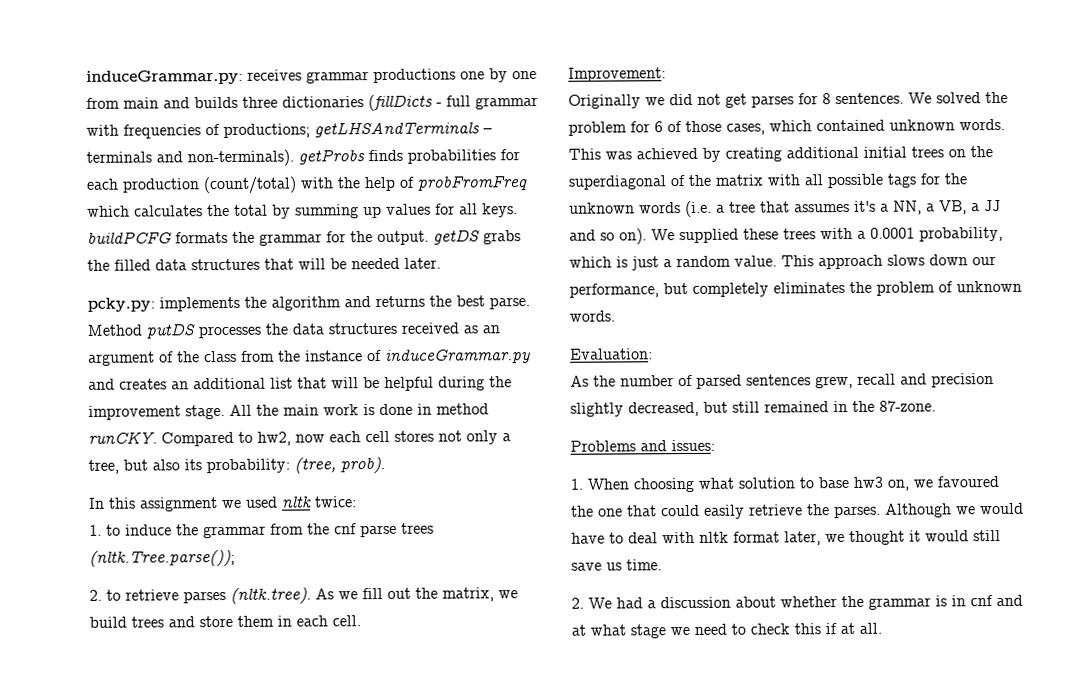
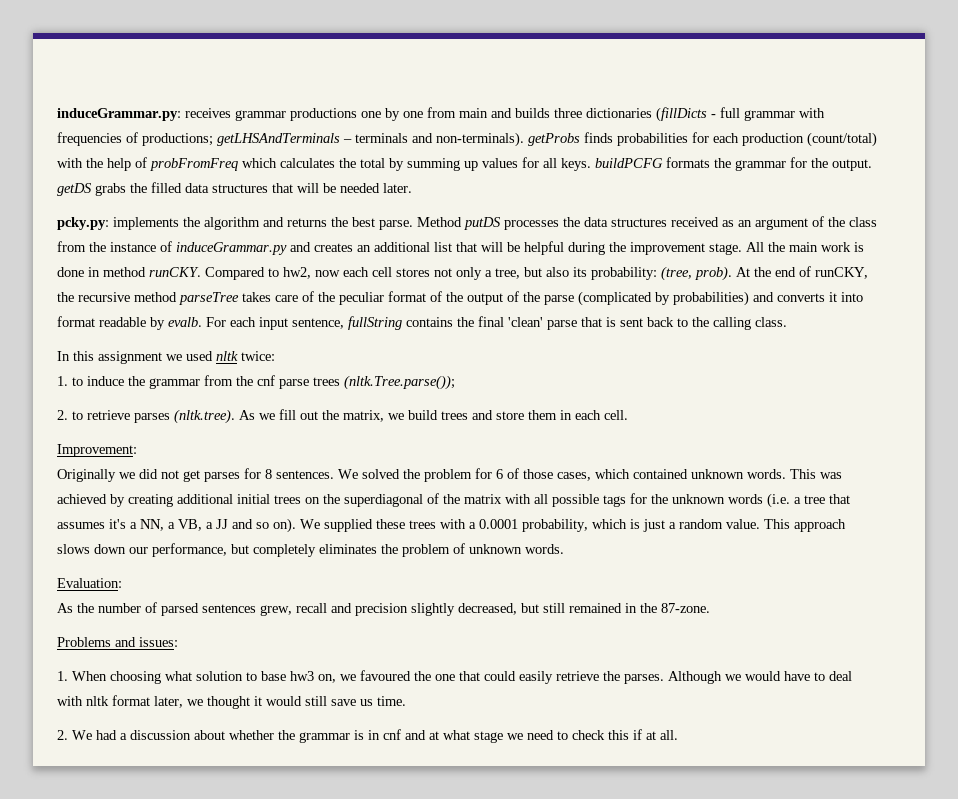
(385, 465) none -> [736,266,868,279] [57,291,863,306] [57,316,787,330] At the end of runCKY, the recursive method parseTree takes care of the peculiar format of the output of the parse (complicated by probabilities) and converts it into format readable by evalb. For each input sentence, fullString contains the final 'clean' parse that is sent back to the calling class.

